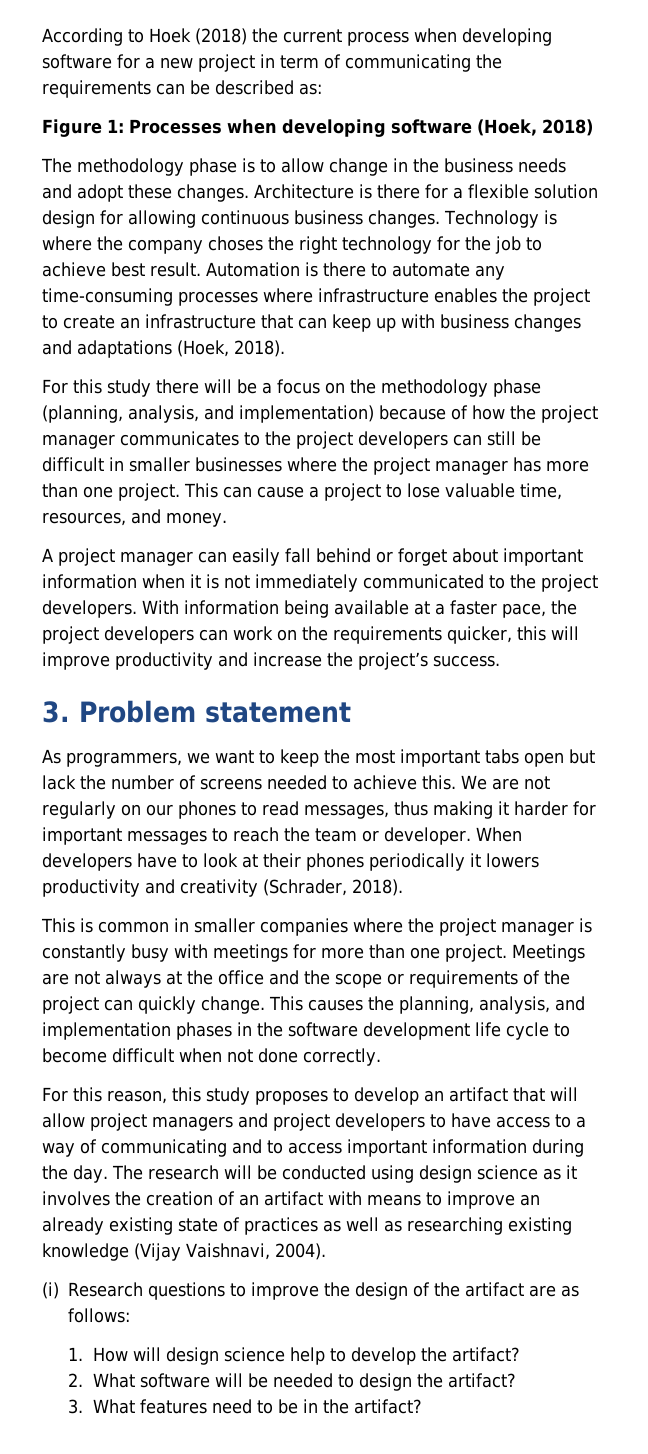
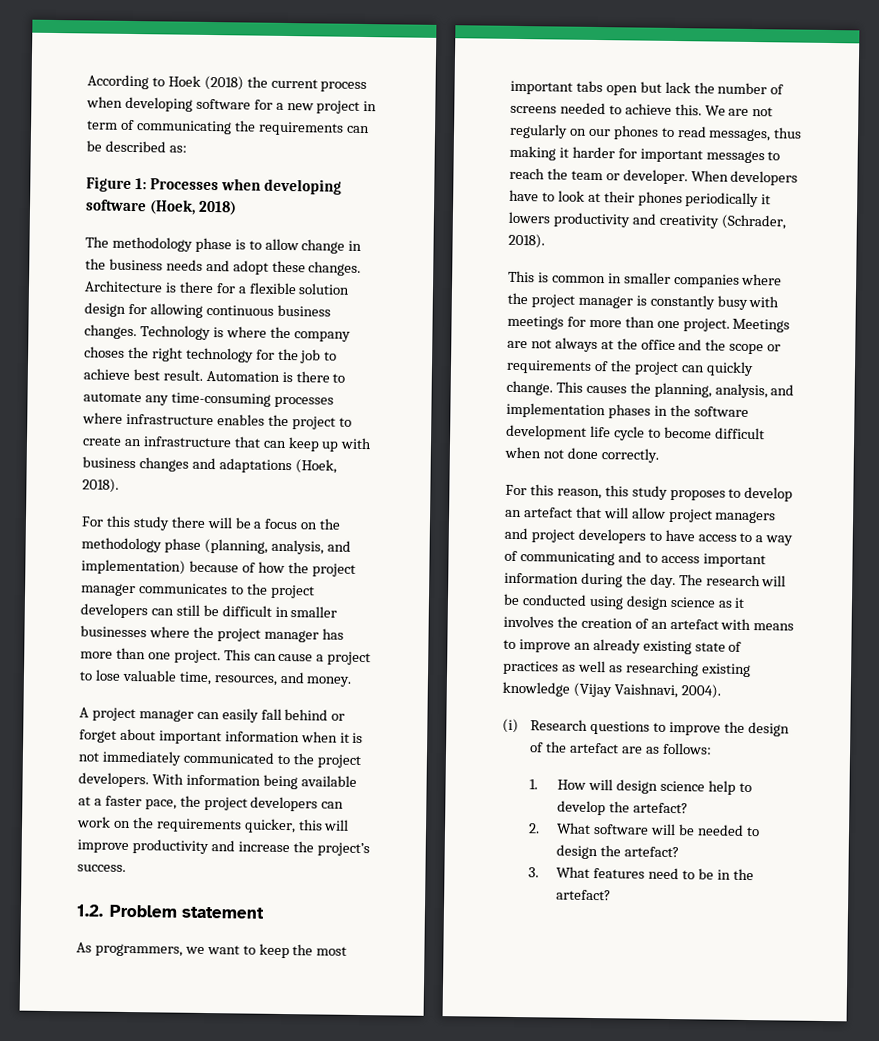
[42,701,70,723] 3. -> [76,904,104,917] 1.2.
[449,1087,508,1102] artifact -> [523,507,573,518] artefact
[264,1191,323,1206] artifact -> [669,618,719,630] artefact
[464,1282,524,1297] artifact -> [569,742,619,754] artefact
[452,1347,521,1362] artifact? -> [632,802,688,814] artefact?
[448,1373,517,1388] artifact? -> [623,846,679,858] artefact?
[354,1399,423,1414] artifact? -> [556,889,612,901] artefact?

